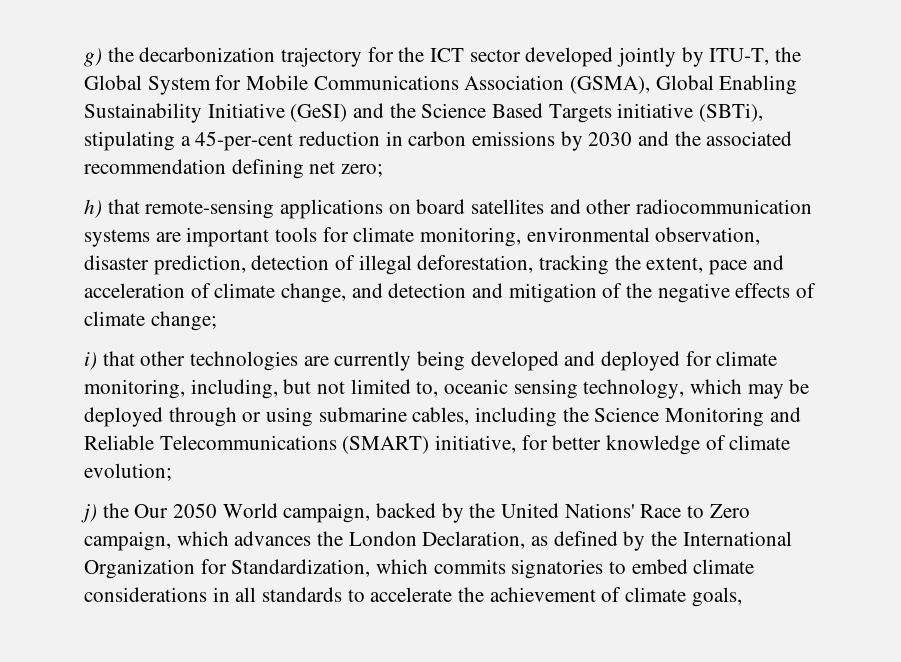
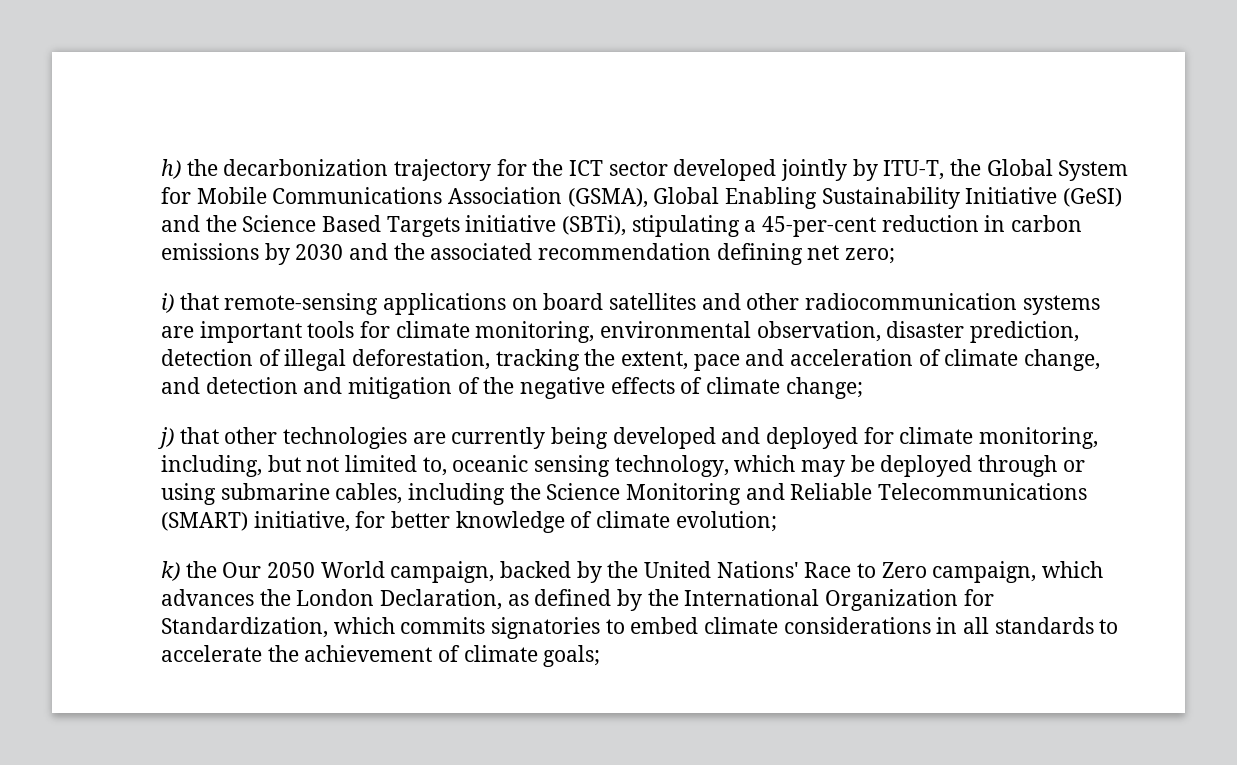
[84,48,102,67] g) -> [161,159,181,179] h)
[84,199,102,218] h) -> [161,293,174,313] i)
[84,352,97,370] i) -> [158,427,174,449] j)
[81,504,97,523] j) -> [161,561,180,581] k)
[691,587,742,607] goals, -> [543,645,601,667] goals;

